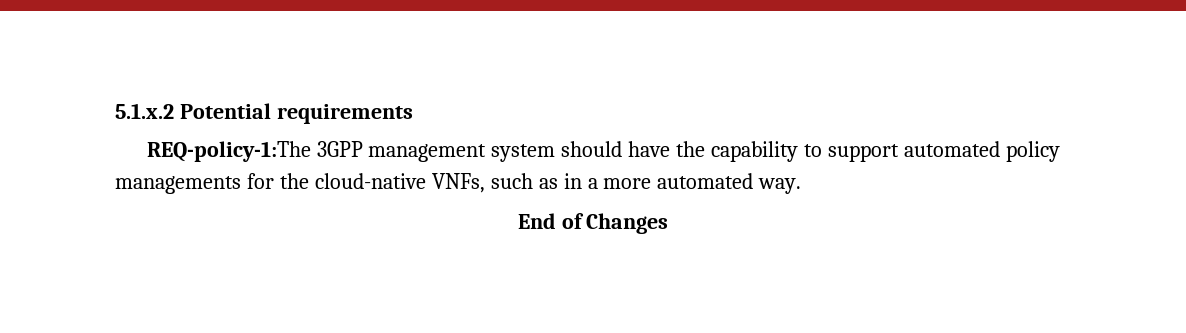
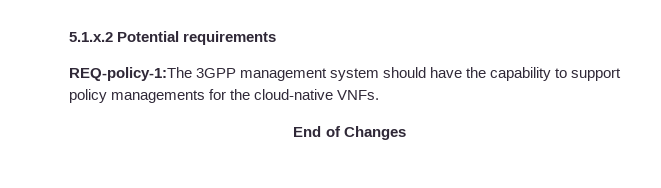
[903,141,1000,157] automated -> (622, 74) none
[431,173,802,194] VNFs, such as in a more automated way. -> [337,90,380,100] VNFs.

